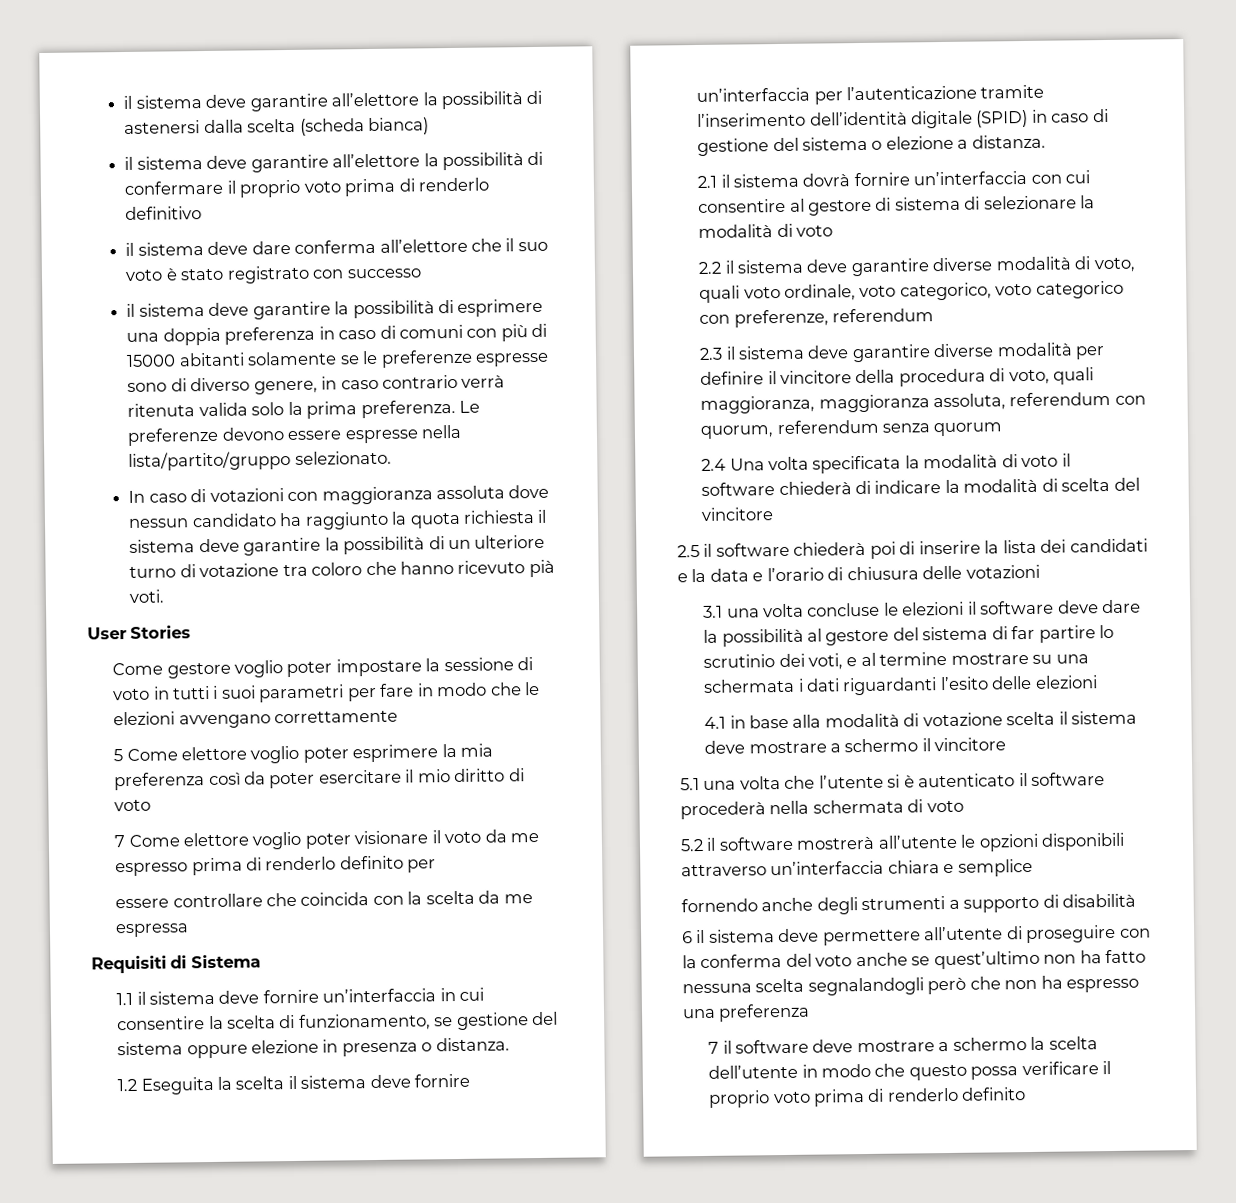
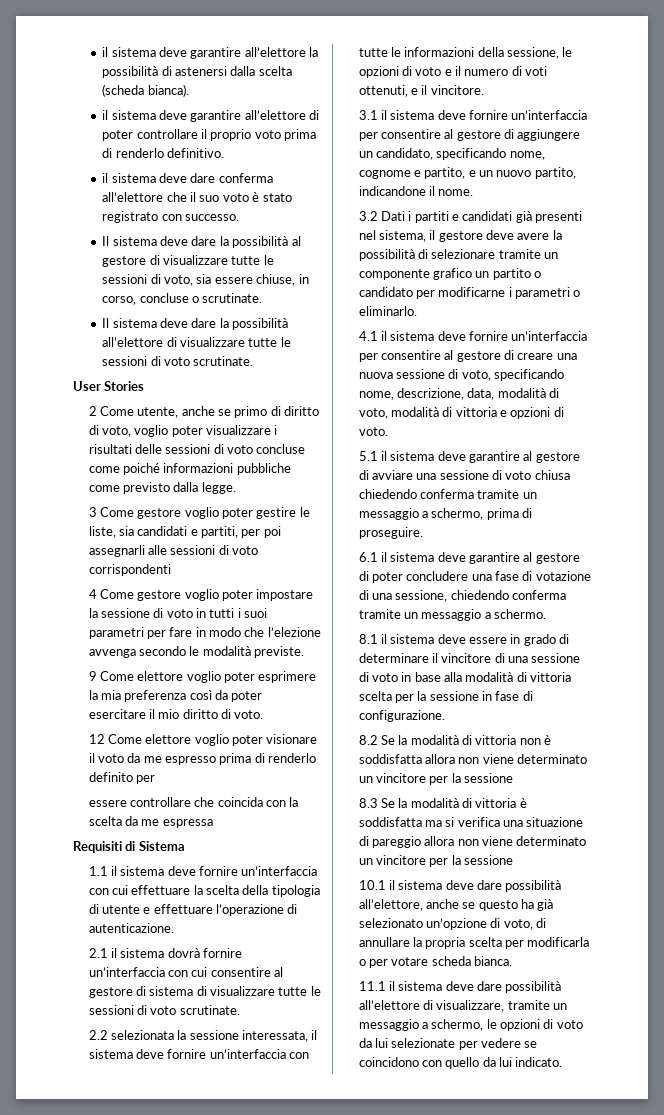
[368,117,430,136] [124,151,544,173] [124,177,489,198] [125,206,203,220] bianca) // il sistema deve garantire all’elettore la possibilità di confermare il proprio voto prima di renderlo definitivo -> [147,84,189,97] [102,110,320,122] [102,129,317,141] [102,148,225,158] bianca). // il sistema deve garantire all’elettore di poter controllare il proprio voto prima di renderlo definitivo.
[346,268,422,279] [126,298,544,320] [126,323,548,346] [126,349,549,368] [127,374,506,395] [127,399,480,419] [127,424,462,446] [128,450,392,471] [128,484,550,505] [128,509,548,530] [129,534,546,556] [129,559,555,578] [129,589,165,603] [87,625,192,640] successo // il sistema deve garantire la possibilità di esprimere una doppia preferenza in caso di comuni con più di 15000 abitanti solamente se le preferenze espresse sono di diverso genere, in caso contrario verrà ritenuta valida solo la prima preferenza. Le preferenze devono essere espresse nella lista/partito/gruppo selezionato. // In caso di votazioni con maggioranza assoluta dove nessun candidato ha raggiunto la quota richiesta il sistema deve garantire la possibilità di un ulteriore turno di votazione tra coloro che hanno ricevuto pià voti. // User Stories // -> [185,214,240,221] [102,236,301,248] [102,255,274,267] [102,274,309,286] [102,293,263,305] [102,318,289,330] [102,337,291,347] [102,356,254,366] [73,381,145,391] [88,406,320,418] [88,425,278,437] [88,444,306,454] [88,463,291,475] [88,482,236,494] [88,507,310,519] [88,526,281,538] [88,545,259,557] [88,564,171,576] [88,589,97,599] successo. // Il sistema deve dare la possibilità al gestore di visualizzare tutte le sessioni di voto, sia essere chiuse, in corso, concluse o scrutinate. // Il sistema deve dare la possibilità all’elettore di visualizzare tutte le sessioni di voto scrutinate. // User Stories // 2 Come utente, anche se primo di diritto di voto, voglio poter visualizzare i risultati delle sessioni di voto concluse come poiché informazioni pubbliche come previsto dalla legge. // 3 Come gestore voglio poter gestire le liste, sia candidati e partiti, per poi assegnarli alle sessioni di voto corrispondenti // 4
[524,681,541,696] [113,710,399,729] [113,749,124,762] le elezioni avvengano correttamente // 5 -> [267,627,321,637] [88,646,305,658] [88,671,97,681] l’elezione avvenga secondo le modalità previste. // 9
[114,799,152,812] [114,835,126,848] voto // 7 -> [234,710,264,719] [88,734,105,744] voto. // 12
[439,987,485,1002] [117,1011,559,1031] [117,1037,510,1059] [117,1073,471,1095] [696,84,1045,105] [697,108,1109,129] [697,134,1046,156] in cui consentire la scelta di funzionamento, se gestione del sistema oppure elezione in presenza o distanza. // 1.2 Eseguita la scelta il sistema deve fornire un’interfaccia per l’autenticazione tramite l’inserimento dell’identità digitale (SPID) in caso di gestione del sistema o elezione a distanza. -> [88,885,320,897] [88,904,298,916] [88,923,174,933] con cui effettuare la scelta della tipologia di utente e effettuare l’operazione di autenticazione.
[983,195,1096,210] [698,223,834,238] [698,256,1136,277] [699,280,1124,303] [699,308,935,328] [699,342,1106,363] [700,367,1095,387] [700,391,1146,414] [700,419,1003,439] [701,453,1071,474] [701,477,1140,496] [701,507,775,521] [677,538,1148,559] [677,564,1040,583] [703,599,1142,618] [703,624,1115,647] [703,651,1089,670] [703,675,1098,696] [704,716,727,729] selezionare la modalità di voto // 2.2 il sistema deve garantire diverse modalità di voto, quali voto ordinale, voto categorico, voto categorico con preferenze, referendum // 2.3 il sistema deve garantire diverse modalità per definire il vincitore della procedura di voto, quali maggioranza, maggioranza assoluta, referendum con quorum, referendum senza quorum // 2.4 Una volta specificata la modalità di voto il software chiederà di indicare la modalità di scelta del vincitore // 2.5 il software chiederà poi di inserire la lista dei candidati e la data e l’orario di chiusura delle votazioni // 3.1 una volta concluse le elezioni il software deve dare la possibilità al gestore del sistema di far partire lo scrutinio dei voti, e al termine mostrare su una schermata i dati riguardanti l’esito delle elezioni // 4.1 -> [210,986,321,996] [88,1005,240,1015] [88,1030,318,1042] [88,1049,310,1059] [358,47,573,59] [358,66,548,78] [358,85,484,97] [358,110,588,120] [358,129,581,141] [358,148,545,160] [358,167,576,179] [358,186,474,196] [358,211,583,223] [358,230,562,242] [358,249,559,261] [358,268,542,280] [358,287,581,299] [358,306,417,316] [358,331,588,341] [358,350,577,362] [358,369,565,381] [358,388,560,400] [358,407,564,419] [358,427,388,436] [358,451,580,463] [358,470,570,480] [358,489,537,499] [358,508,533,520] [358,527,423,539] [358,552,580,564] [358,571,591,583] [358,590,567,602] [358,609,547,621] [358,634,570,646] [358,653,581,663] [358,672,398,682] visualizzare tutte le sessioni di voto scrutinate. // 2.2 selezionata la sessione interessata, il sistema deve fornire un’interfaccia con tutte le informazioni della sessione, le opzioni di voto e il numero di voti ottenuti, e il vincitore. // 3.1 il sistema deve fornire un’interfaccia per consentire al gestore di aggiungere un candidato, specificando nome, cognome e partito, e un nuovo partito, indicandone il nome. // 3.2 Dati i partiti e candidati già presenti nel sistema, il gestore deve avere la possibilità di selezionare tramite un componente grafico un partito o candidato per modificarne i parametri o eliminarlo. // 4.1 il sistema deve fornire un’interfaccia per consentire al gestore di creare una nuova sessione di voto, specificando nome, descrizione, data, modalità di voto, modalità di vittoria e opzioni di voto. // 5.1 il sistema deve garantire al gestore di avviare una sessione di voto chiusa chiedendo conferma tramite un messaggio a schermo, prima di proseguire. // 6.1 il sistema deve garantire al gestore di poter concludere una fase di votazione di una sessione, chiedendo conferma tramite un messaggio a schermo. // 8.1 il sistema deve essere in grado di determinare il vincitore di una sessione di voto
[922,710,1138,727] [704,737,1007,754] [680,772,1106,791] [680,799,964,820] [680,832,1126,852] [681,858,1033,877] [681,893,1137,915] [682,924,1151,946] [682,949,1147,970] [682,975,1140,996] [682,1003,811,1022] [708,1036,1098,1054] [708,1061,1112,1081] [708,1087,1027,1108] votazione scelta il sistema deve mostrare a schermo il vincitore // 5.1 una volta che l’utente si è autenticato il software procederà nella schermata di voto // 5.2 il software mostrerà all’utente le opzioni disponibili attraverso un’interfaccia chiara e semplice // fornendo anche degli strumenti a supporto di disabilità // 6 il sistema deve permettere all’utente di proseguire con la conferma del voto anche se quest’ultimo non ha fatto nessuna scelta segnalandogli però che non ha espresso una preferenza // 7 il software deve mostrare a schermo la scelta dell’utente in modo che questo possa verificare il proprio voto prima di renderlo definito -> [530,672,572,682] [358,691,533,703] [358,710,445,722] [358,735,552,745] [358,754,588,764] [358,773,514,785] [358,798,527,808] [358,817,584,827] [358,836,587,848] [358,855,514,867] [358,880,562,892] [358,899,554,911] [358,918,547,930] [358,937,590,949] [358,956,513,968] [358,981,562,993] [358,1000,568,1012] [358,1019,583,1031] [358,1038,538,1050] [358,1057,563,1069] vittoria scelta per la sessione in fase di configurazione. // 8.2 Se la modalità di vittoria non è soddisfatta allora non viene determinato un vincitore per la sessione // 8.3 Se la modalità di vittoria è soddisfatta ma si verifica una situazione di pareggio allora non viene determinato un vincitore per la sessione // 10.1 il sistema deve dare possibilità all’elettore, anche se questo ha già selezionato un’opzione di voto, di annullare la propria scelta per modificarla o per votare scheda bianca. // 11.1 il sistema deve dare possibilità all’elettore di visualizzare, tramite un messaggio a schermo, le opzioni di voto da lui selezionate per vedere se coincidono con quello da lui indicato.

